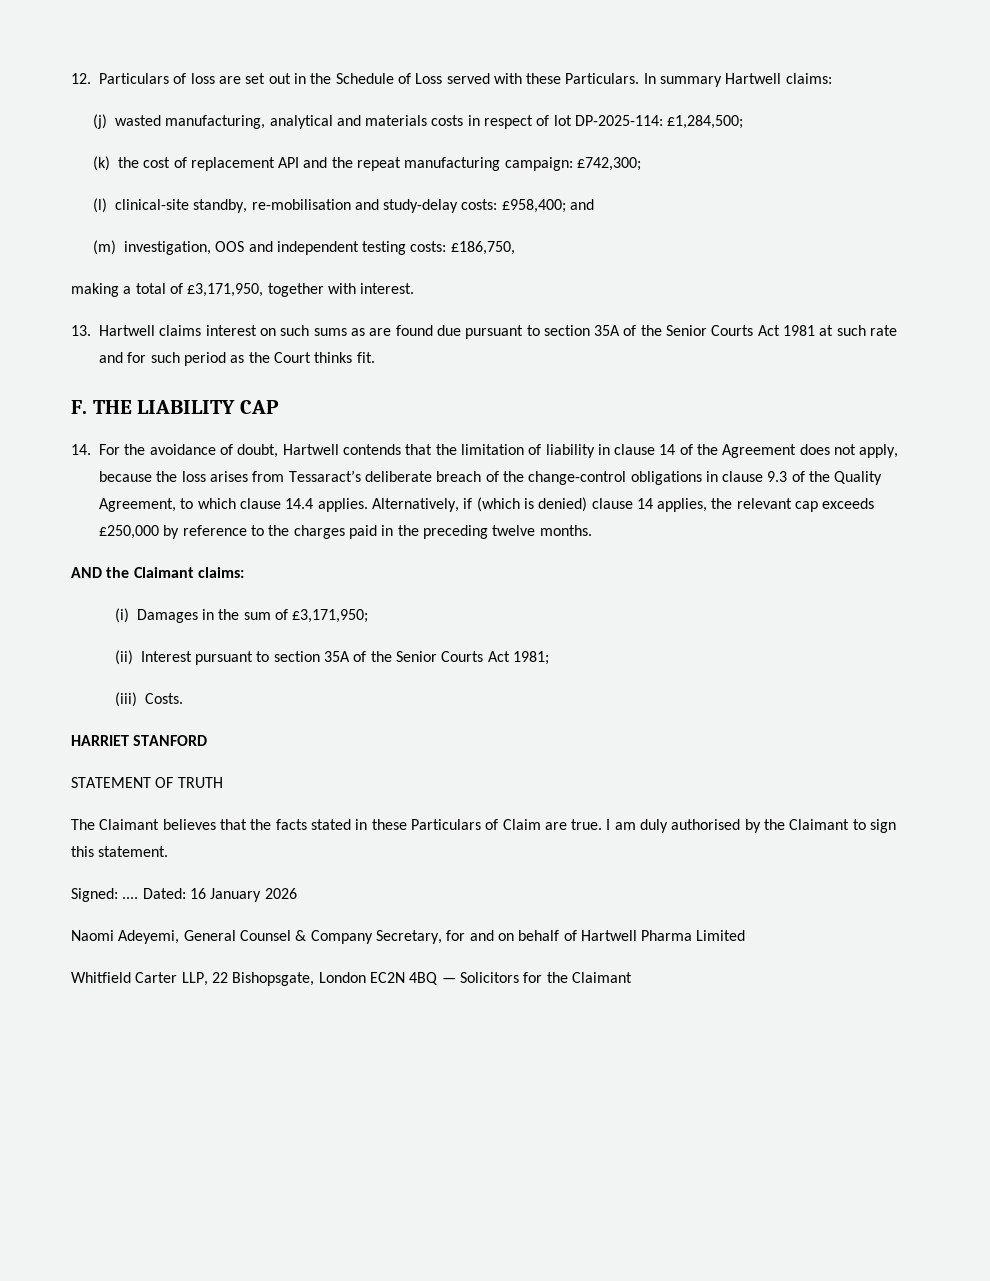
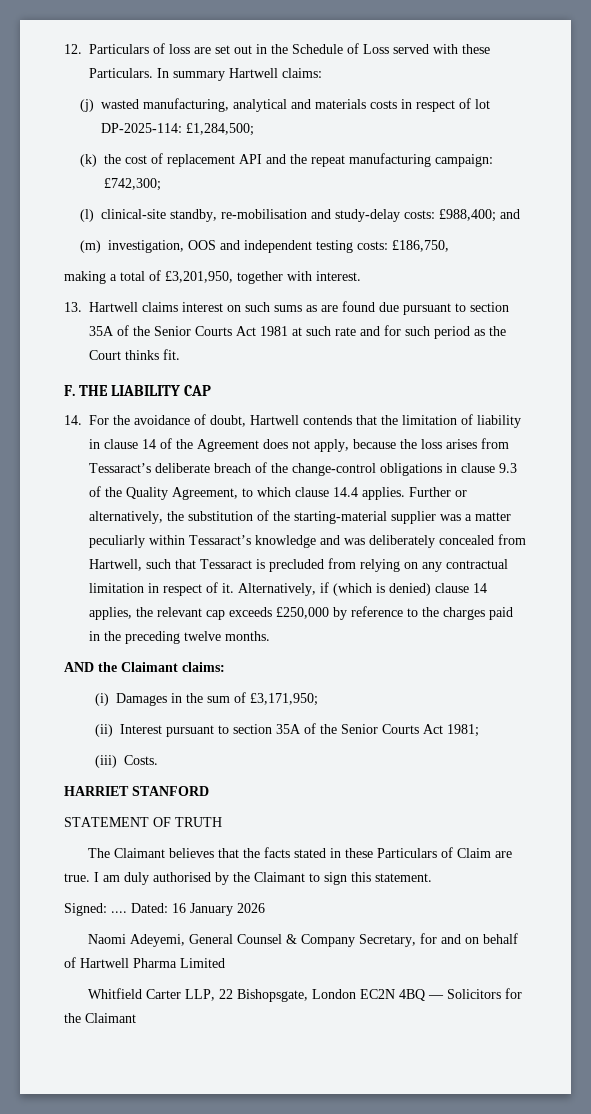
[501,199,566,213] £958,400; -> [438,209,496,222] £988,400;
[187,283,264,297] £3,171,950, -> [165,271,233,283] £3,201,950,
(368, 505) none -> [409,487,467,497] [89,510,511,524] [89,534,526,548] [89,558,508,572] [89,582,234,596] Further or alternatively, the substitution of the starting-material supplier was a matter peculiarly within Tessaract’s knowledge and was deliberately concealed from Hartwell, such that Tessaract is precluded from relying on any contractual limitation in respect of it.

